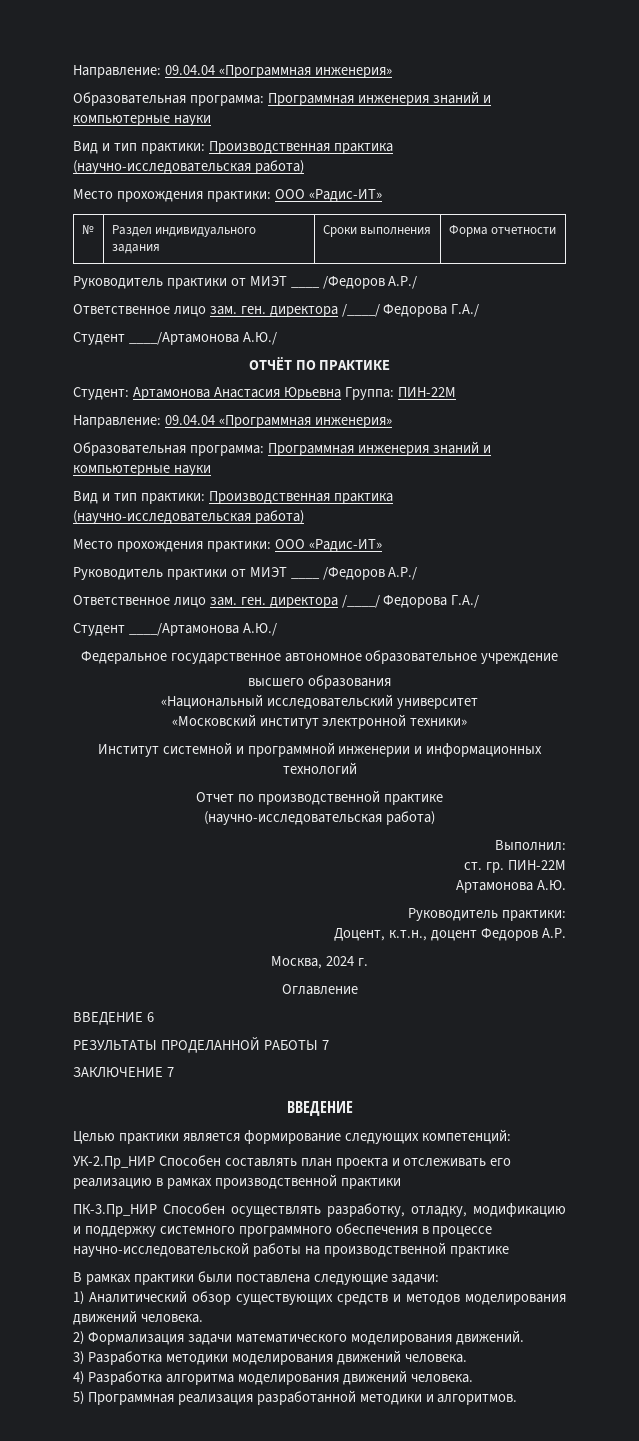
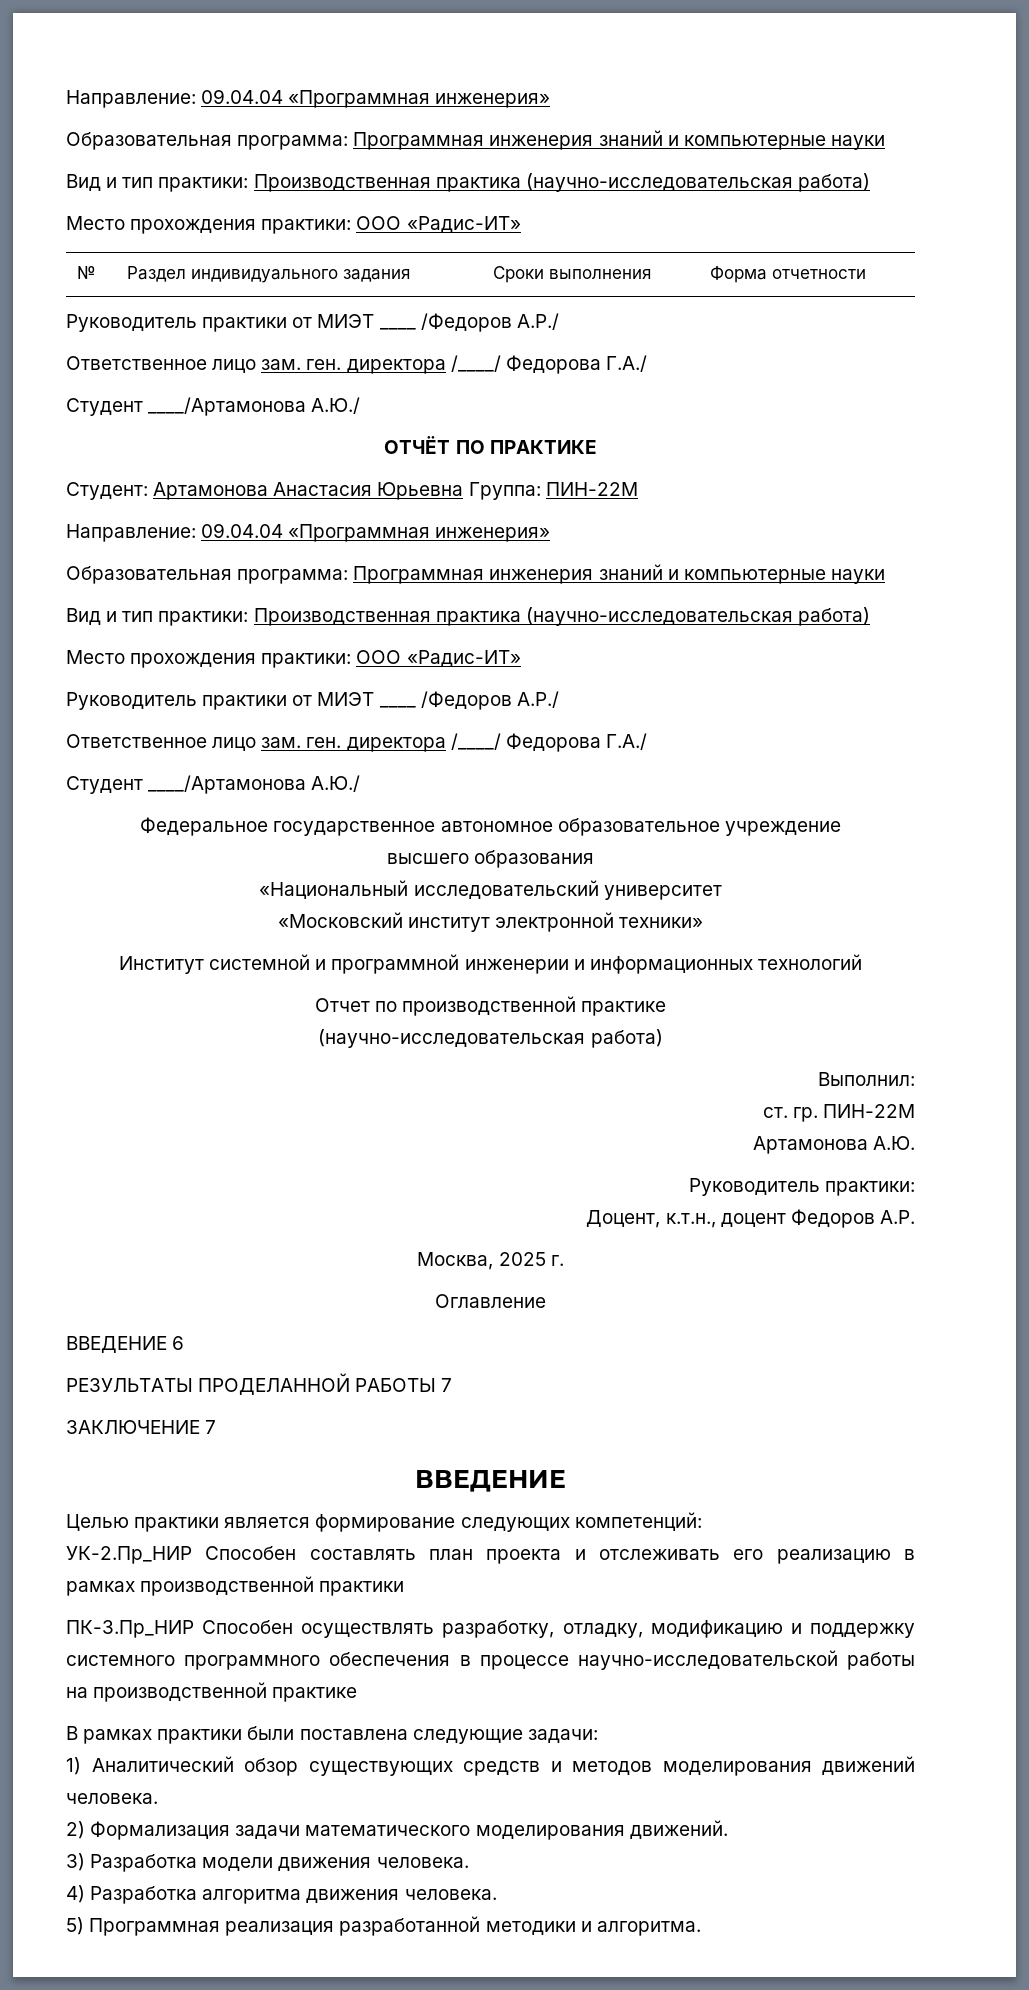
[326,956,354,966] 2024 -> [498,1252,546,1266] 2025
[165,1350,401,1365] методики моделирования движений -> [202,1857,372,1871] модели движения
[237,1370,407,1385] моделирования движений -> [306,1889,400,1903] движения
[437,1394,518,1405] алгоритмов. -> [596,1921,701,1936] алгоритма.

